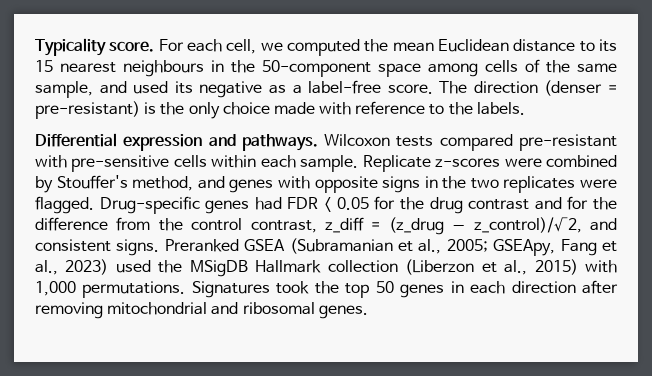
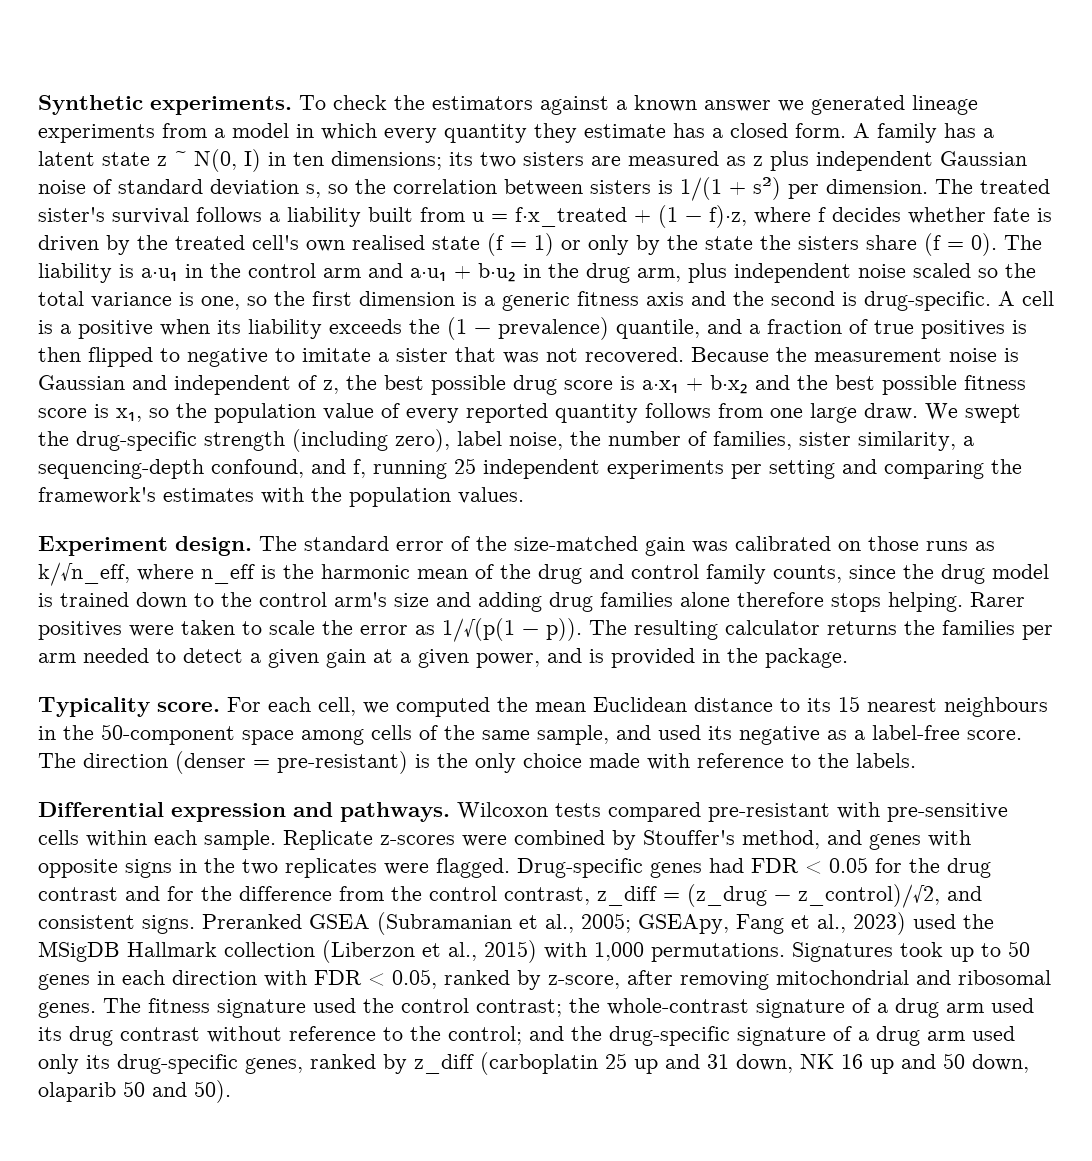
(35, 47) none -> [38,95,978,115] [38,123,994,143] [38,149,1027,172] [38,177,1050,201] [38,205,1052,228] [38,233,1042,256] [38,263,1036,283] [38,291,1054,311] [38,317,1027,340] [38,347,1019,367] [38,375,1026,395] [38,403,1021,423] [38,429,974,452] [38,458,1022,479] [38,487,524,507] [38,536,995,556] [38,562,1049,586] [38,592,1025,612] [38,618,1053,642] [38,648,848,668] Synthetic experiments. To check the estimators against a known answer we generated lineage experiments from a model in which every quantity they estimate has a closed form. A family has a latent state z ~ N(0, I) in ten dimensions; its two sisters are measured as z plus independent Gaussian noise of standard deviation s, so the correlation between sisters is 1/(1 + s²) per dimension. The treated sister's survival follows a liability built from u = f·x_treated + (1 − f)·z, where f decides whether fate is driven by the treated cell's own realised state (f = 1) or only by the state the sisters share (f = 0). The liability is a·u₁ in the control arm and a·u₁ + b·u₂ in the drug arm, plus independent noise scaled so the total variance is one, so the first dimension is a generic fitness axis and the second is drug-specific. A cell is a positive when its liability exceeds the (1 − prevalence) quantile, and a fraction of true positives is then flipped to negative to imitate a sister that was not recovered. Because the measurement noise is Gaussian and independent of z, the best possible drug score is a·x₁ + b·x₂ and the best possible fitness score is x₁, so the population value of every reported quantity follows from one large draw. We swept the drug-specific strength (including zero), label noise, the number of families, sister similarity, a sequencing-depth confound, and f, running 25 independent experiments per setting and comparing the framework's estimates with the population values. // Experiment design. The standard error of the size-matched gain was calibrated on those runs as k/√n_eff, where n_eff is the harmonic mean of the drug and control family counts, since the drug model is trained down to the control arm's size and adding drug families alone therefore stops helping. Rarer positives were taken to scale the error as 1/√(p(1 − p)). The resulting calculator returns the families per arm needed to detect a given gain at a given power, and is provided in the package. //
[314,281,370,298] the top -> [950,943,1001,962] up to
(576, 287) none -> [264,969,620,990] with FDR < 0.05, ranked by z-score,
(368, 312) none -> [103,998,1034,1018] [38,1026,1015,1046] [38,1052,1029,1075] [38,1080,231,1103] The fitness signature used the control contrast; the whole-contrast signature of a drug arm used its drug contrast without reference to the control; and the drug-specific signature of a drug arm used only its drug-specific genes, ranked by z_diff (carboplatin 25 up and 31 down, NK 16 up and 50 down, olaparib 50 and 50).

